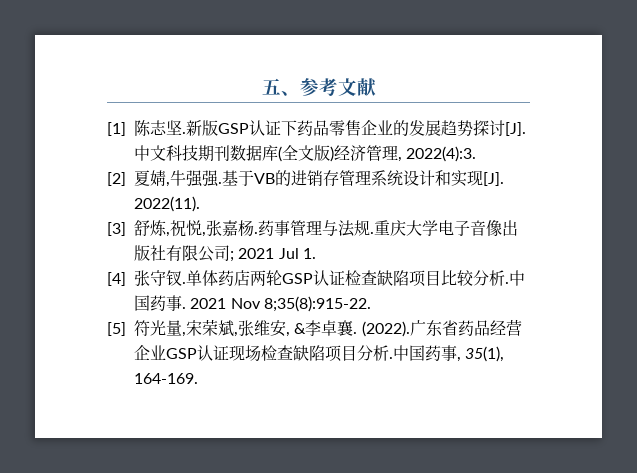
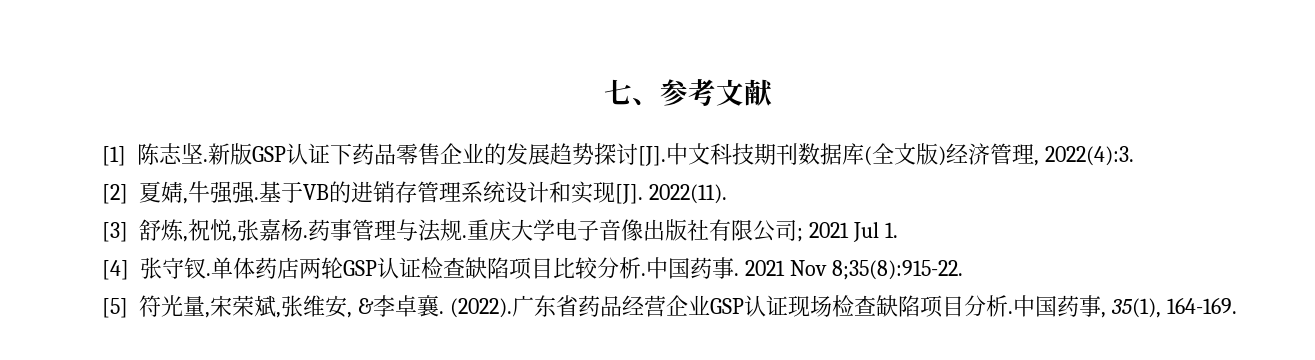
[261,78,281,95] 五 -> [603,79,632,105] 七

